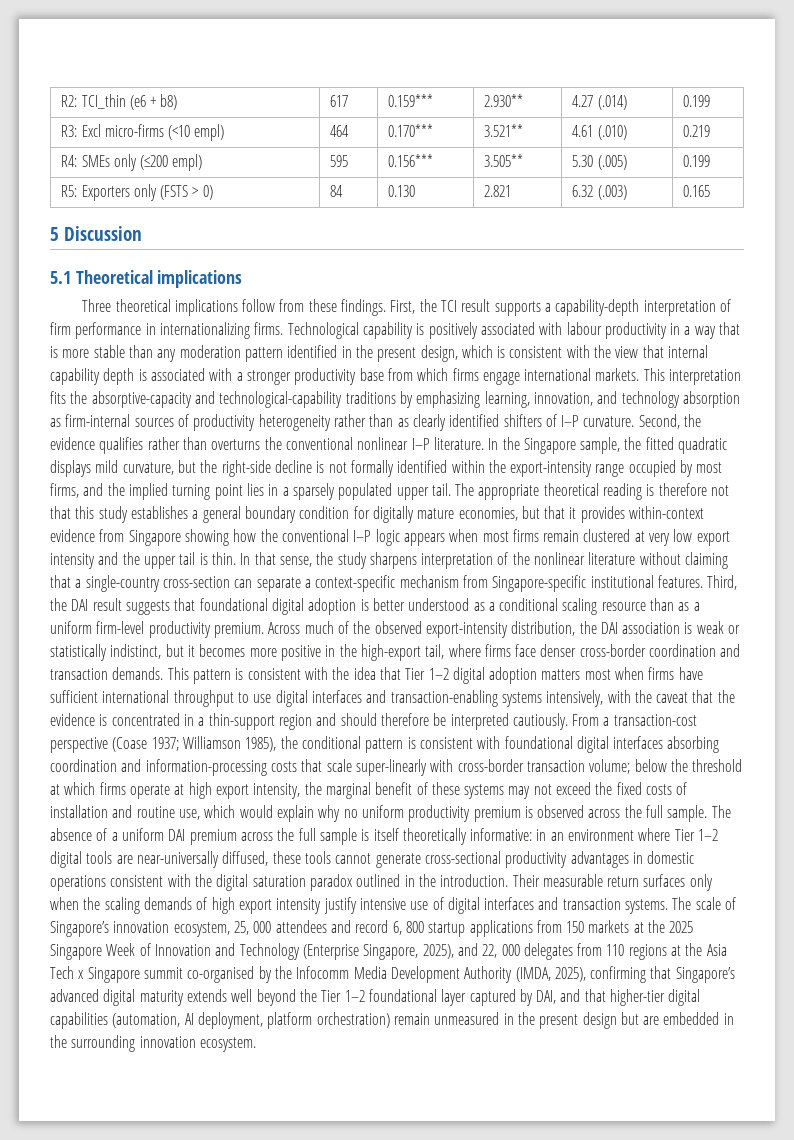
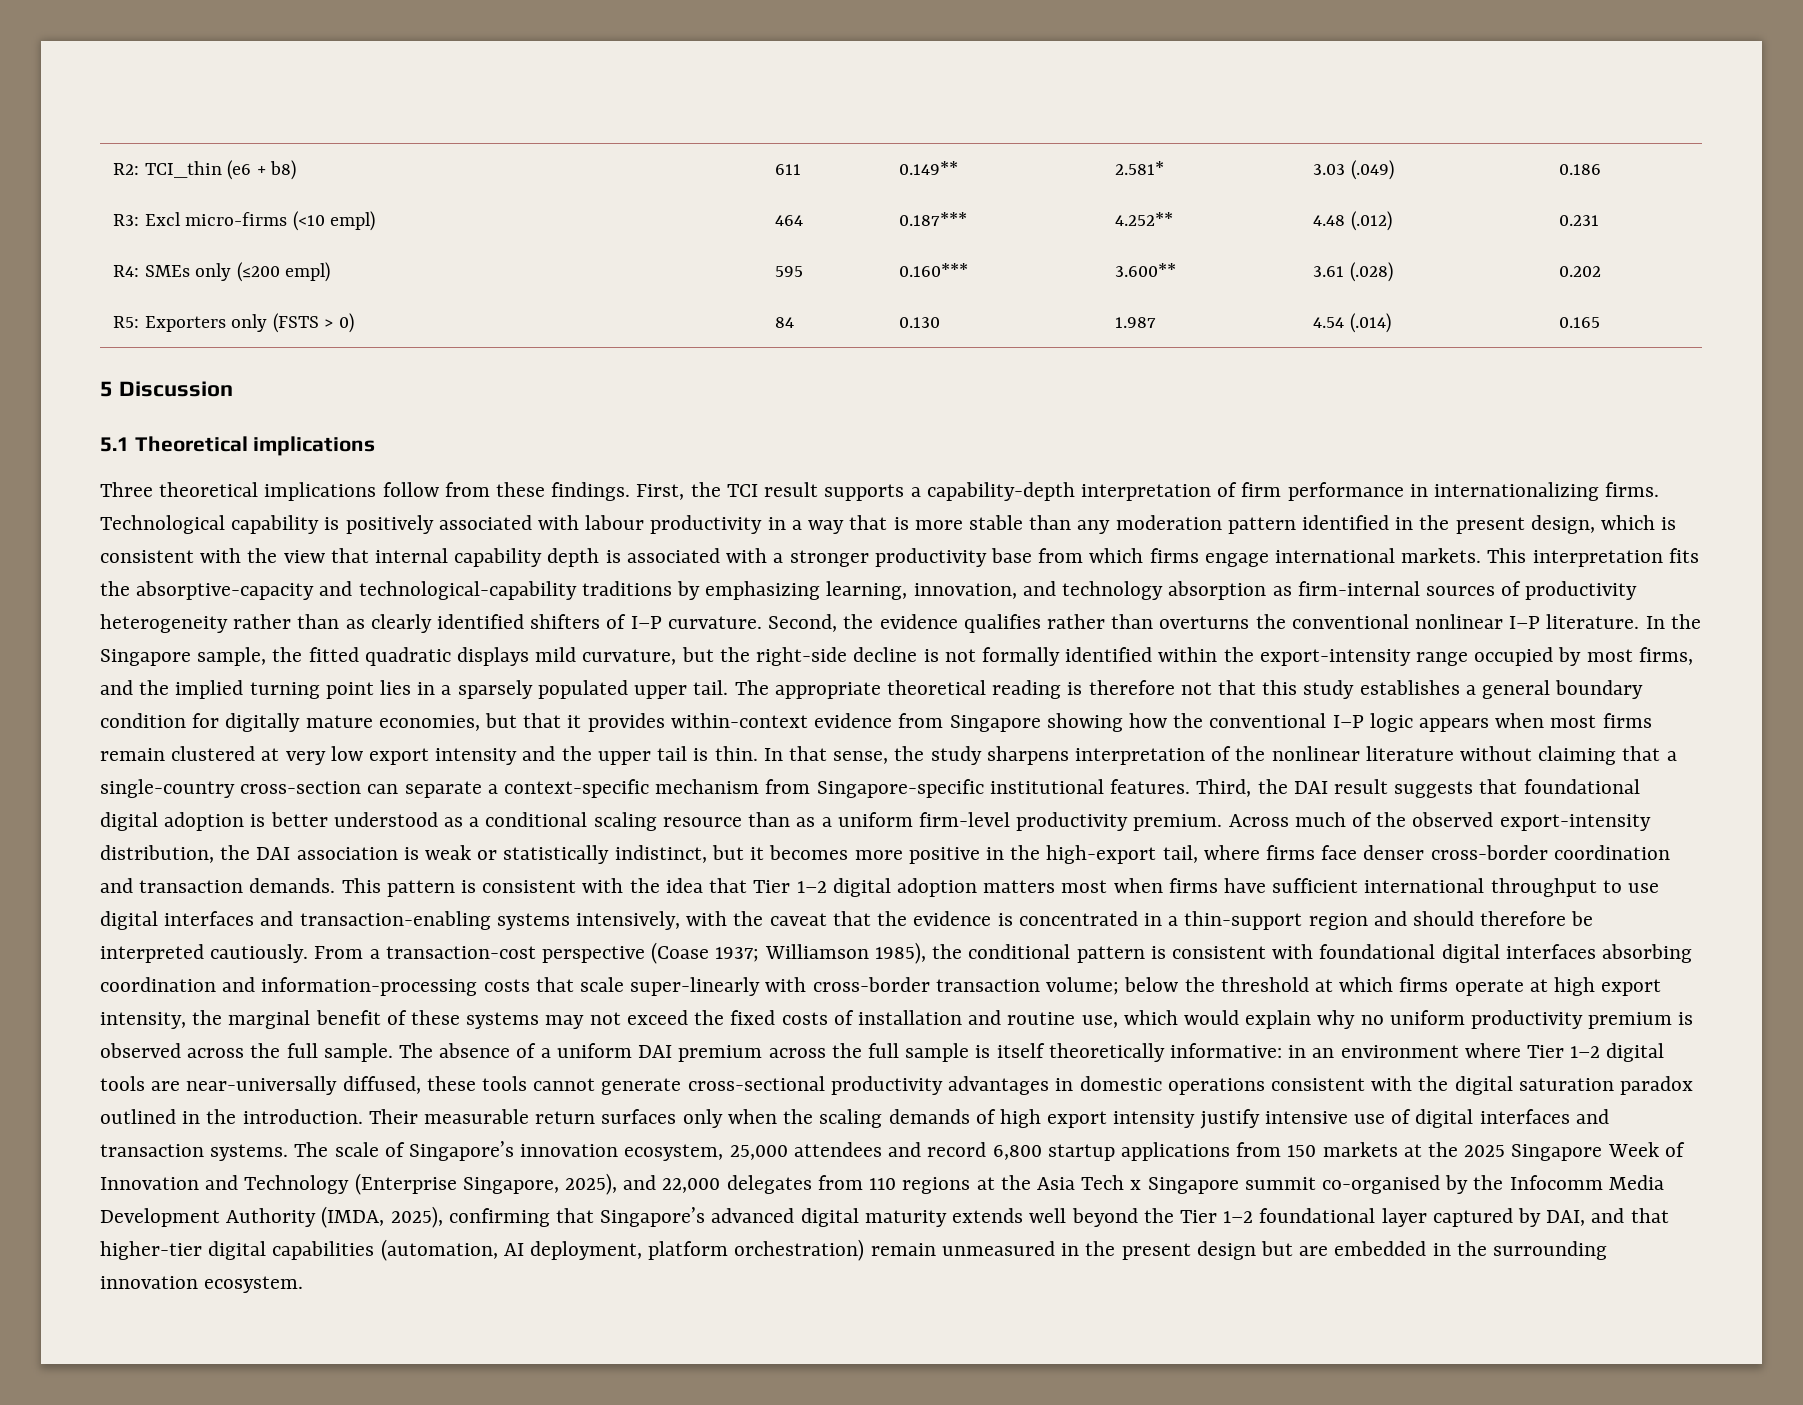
[330,95,349,107] [388,94,434,107] [484,94,524,107] [572,95,627,110] [683,95,711,107] 617 | 0.159*** | 2.930** | 4.27 (.014) | 0.199 -> [775,164,802,175] [899,161,959,175] [1115,161,1165,175] [1313,160,1394,180] [1559,164,1602,175] 611 | 0.149** | 2.581* | 3.03 (.049) | 0.186
[388,124,434,137] [484,124,524,137] [572,125,627,140] [683,125,711,137] 0.170*** | 3.521** | 4.61 (.010) | 0.219 -> [899,212,968,226] [1115,212,1174,226] [1313,211,1392,231] [1559,215,1600,226] 0.187*** | 4.252** | 4.48 (.012) | 0.231
[388,154,434,167] [484,154,524,167] [572,155,627,170] [683,155,711,167] 0.156*** | 3.505** | 5.30 (.005) | 0.199 -> [899,263,969,277] [1115,263,1177,277] [1313,262,1393,282] [1559,266,1602,277] 0.160*** | 3.600** | 3.61 (.028) | 0.202
[484,185,512,197] [572,185,627,200] 2.821 | 6.32 (.003) -> [1115,317,1157,328] [1313,313,1391,333] 1.987 | 4.54 (.014)
[233,921,272,935] 25, 000 -> [729,1145,788,1160] 25,000
[392,921,424,935] 6, 800 -> [992,1145,1042,1160] 6,800
[482,944,520,958] 22, 000 -> [662,1178,721,1193] 22,000

